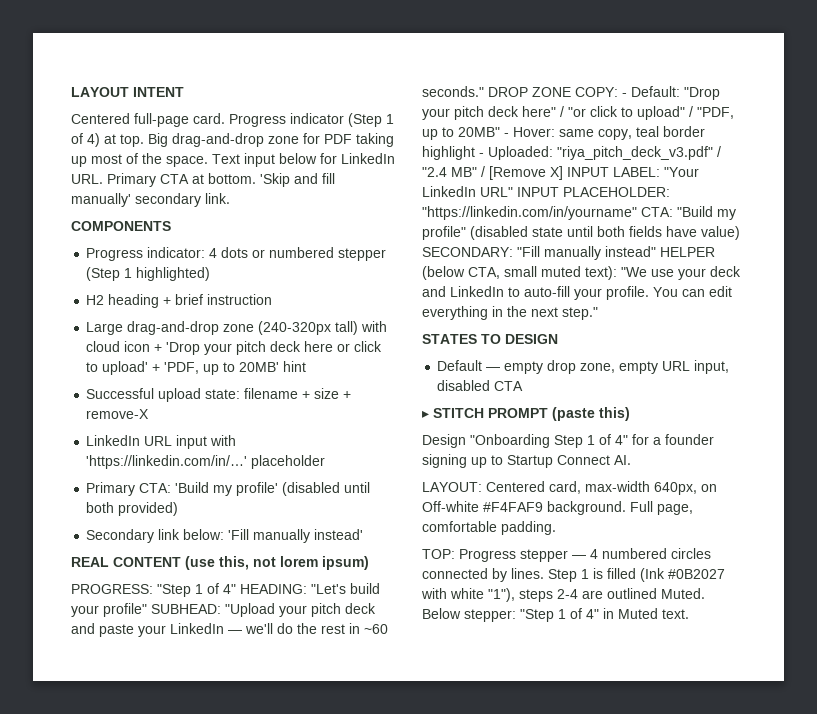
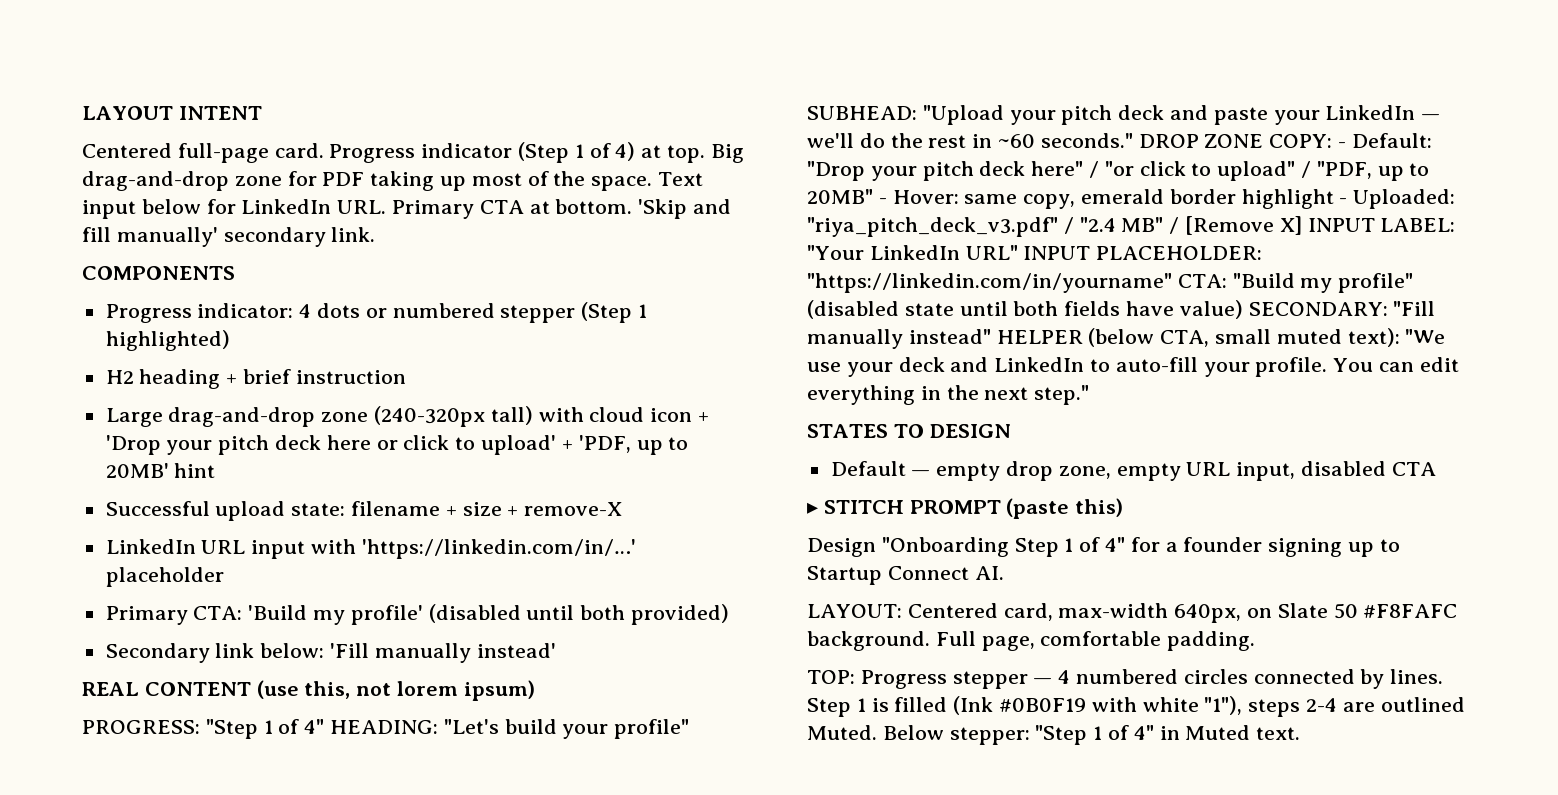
[636,126,659,137] teal -> [1081,189,1165,204] emerald
[422,501,543,512] Off-white #F4FAF9 -> [1277,603,1458,619] Slate 50 #F8FAFC
[668,569,725,579] #0B2027 -> [999,698,1087,712] #0B0F19

